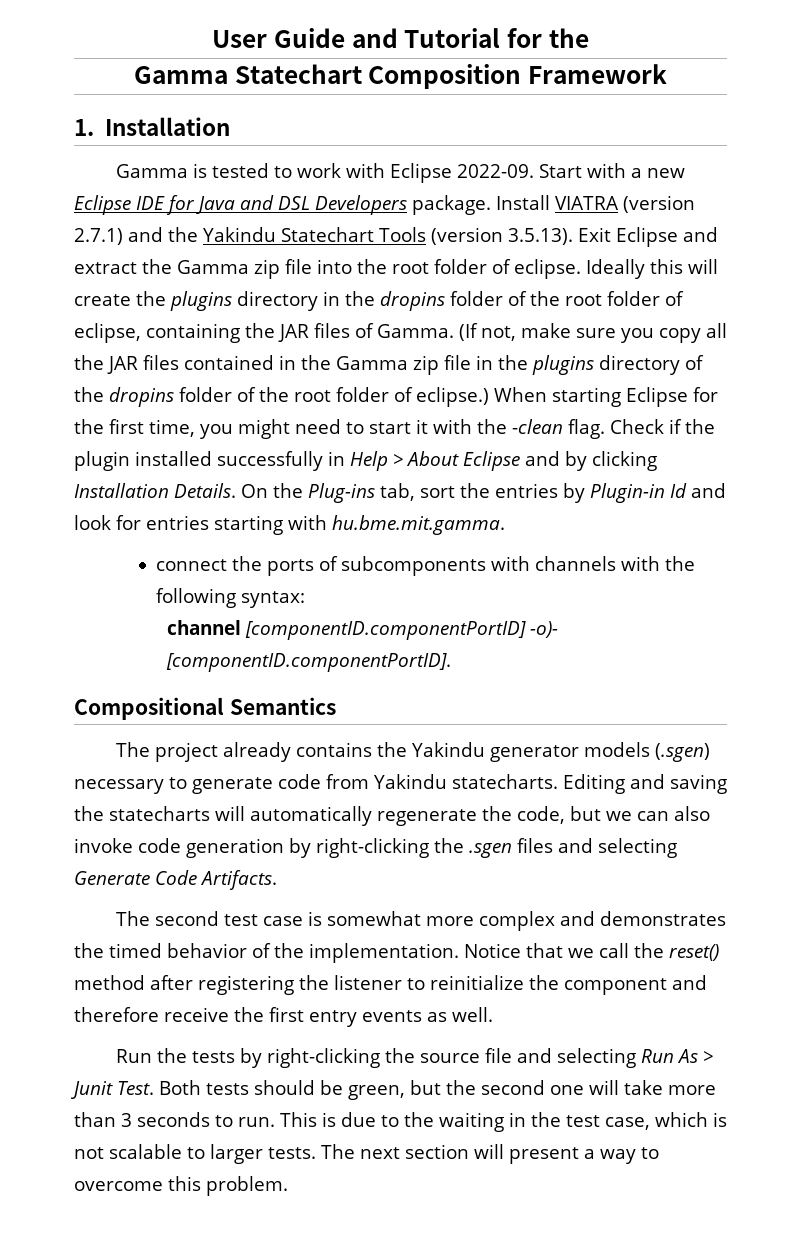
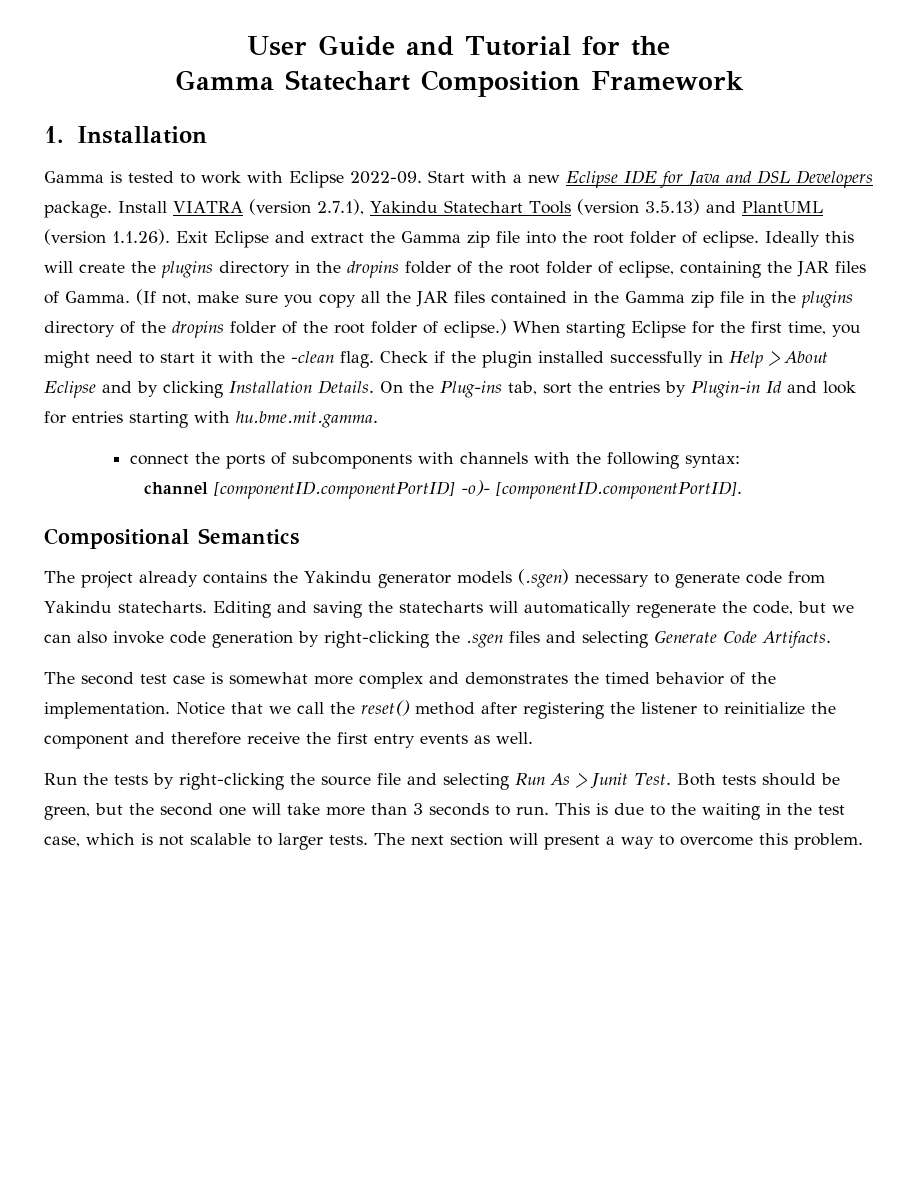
[74,227,198,245] 2.7.1) and the -> [316,199,364,215] 2.7.1),
[507,228,573,245] 3.5.13). -> [644,199,823,215] [44,229,170,245] 3.5.13) and PlantUML (version 1.1.26).

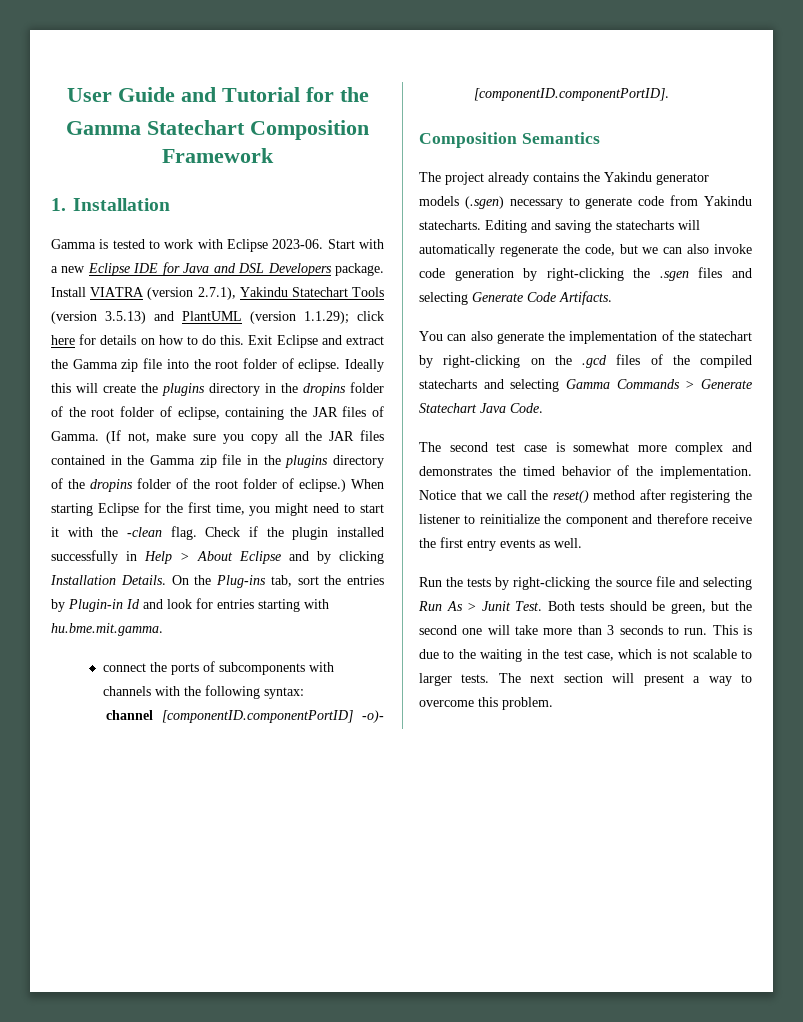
[350,171,422,184] 2022-09. -> [272,239,324,249] 2023-06.
[112,229,170,245] 1.1.26). -> [304,311,384,324] [51,334,245,345] 1.1.29); click here for details on how to do this.
[44,528,189,549] Compositional -> [419,132,517,148] Composition
(831, 639) none -> [419,330,752,344] [419,354,752,368] [419,379,752,392] [419,403,543,413] // You can also generate the implementation of the statechart by right-clicking on the .gcd files of the compiled statecharts and selecting Gamma Commands > Generate Statechart Java Code.

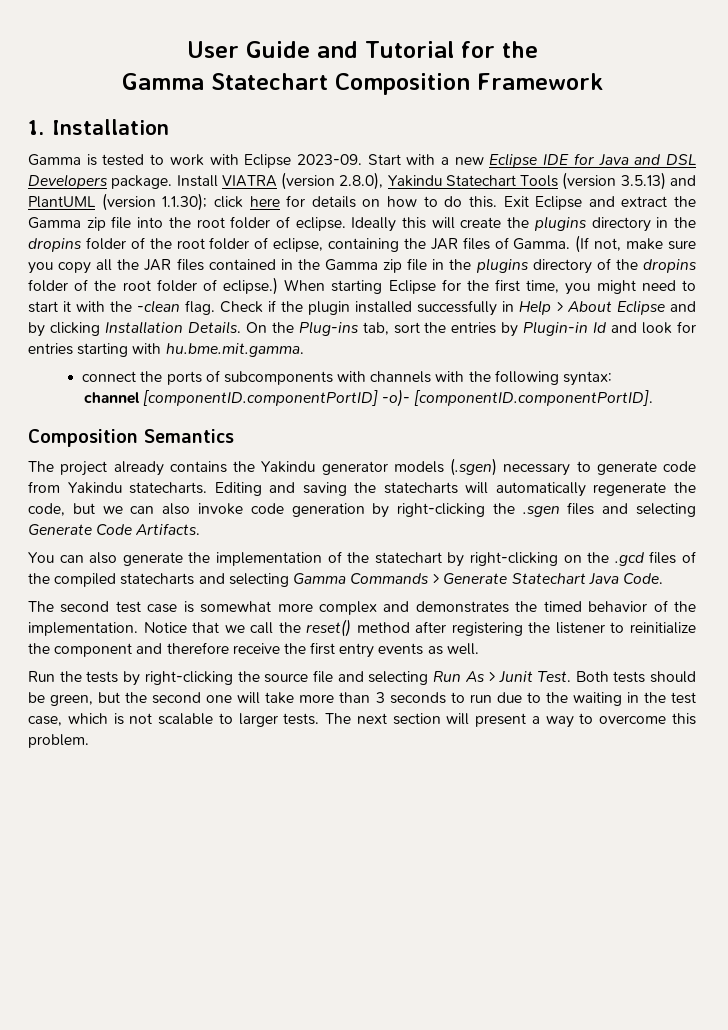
[272,239,324,249] 2023-06. -> [296,154,362,165] 2023-09.
[197,287,236,300] 2.7.1), -> [339,172,384,190] 2.8.0),
[304,311,349,324] 1.1.29); -> [162,193,208,211] 1.1.30);
[684,625,752,635] run. This is -> [469,694,492,703] run

